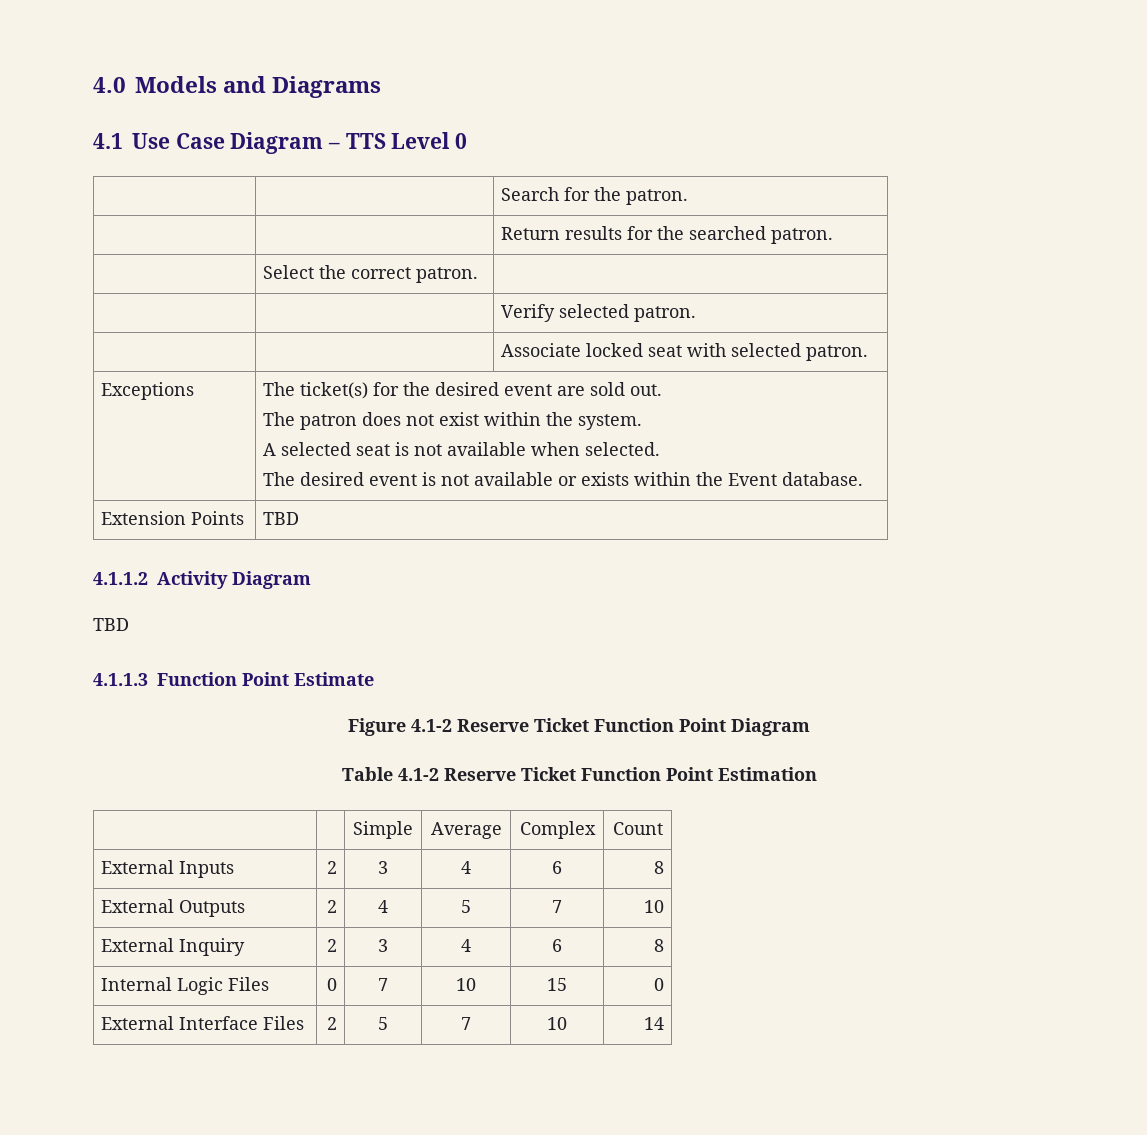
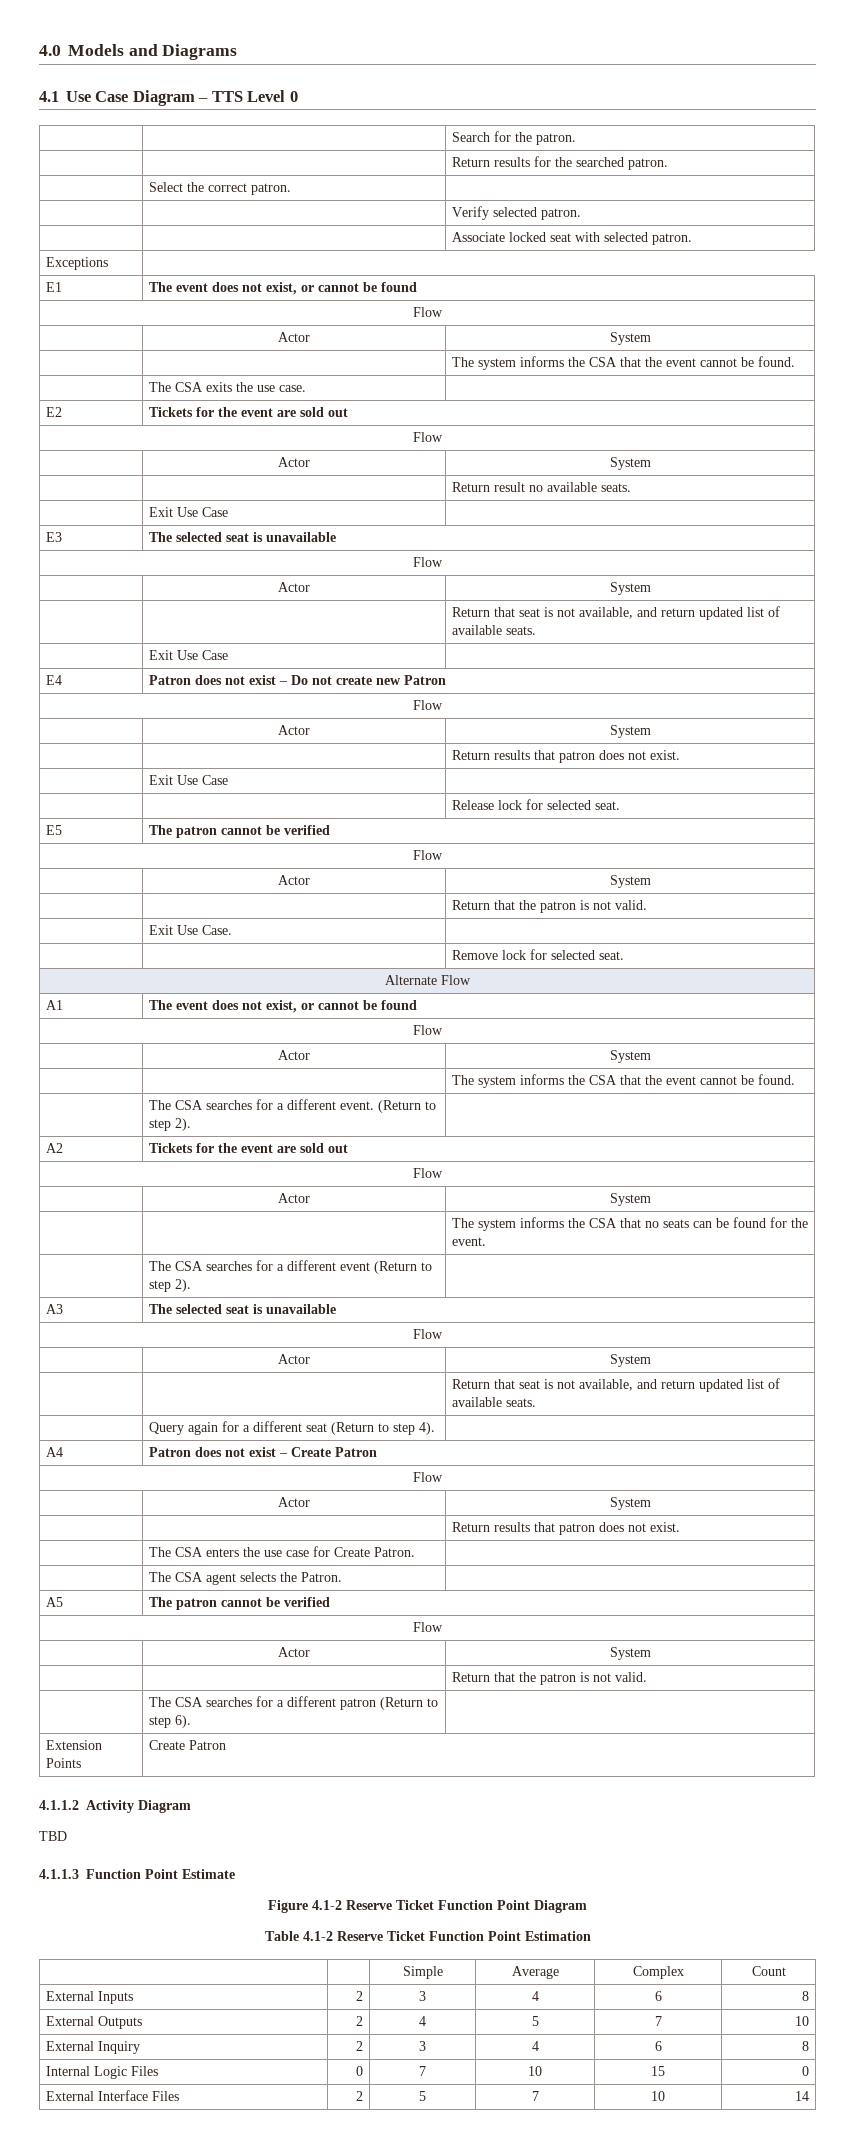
[263,382,663,399] [263,412,643,430] [263,442,661,456] [263,472,864,486] | The ticket(s) for the desired event are sold out. // The patron does not exist within the system. // A selected seat is not available when selected. // The desired event is not available or exists within the Event database. -> [45,282,62,292] [148,282,417,295] [412,307,443,317] [278,332,310,342] [609,332,651,345] [451,356,795,370] [148,382,306,392] [45,407,62,417] [148,407,348,417] [412,432,443,442] [278,457,310,467] [609,457,651,470] [451,482,631,492] [148,507,228,517] [45,532,62,542] [148,532,336,542] [412,557,443,567] [278,582,310,592] [609,582,651,595] [451,606,780,620] [451,625,536,635] [148,650,228,660] [45,675,62,685] [148,675,446,685] [412,700,443,710] [278,725,310,735] [609,725,651,738] [451,750,680,763] [148,775,228,785] [451,799,620,810] [45,825,62,835] [148,825,330,838] [412,850,443,860] [278,875,310,885] [609,875,651,888] [451,900,647,913] [148,925,232,935] [451,949,624,960] [384,975,471,985] [45,1000,63,1010] [148,1000,417,1013] [412,1025,443,1035] [278,1050,310,1060] [609,1050,651,1063] [451,1074,795,1088] [148,1099,436,1113] [148,1118,191,1131] [45,1143,63,1153] [148,1143,348,1153] [412,1168,443,1178] [278,1193,310,1203] [609,1193,651,1206] [451,1217,808,1231] [451,1237,486,1246] [148,1260,432,1274] [148,1279,191,1292] [45,1304,63,1314] [148,1304,336,1314] [412,1329,443,1339] [278,1354,310,1364] [609,1354,651,1367] [451,1378,780,1392] [451,1397,536,1407] [148,1421,435,1435] [45,1447,63,1457] [148,1447,377,1457] [412,1472,443,1482] [278,1497,310,1507] [609,1497,651,1510] [451,1522,680,1535] [148,1546,415,1557] [148,1572,342,1585] [45,1597,63,1607] [148,1597,330,1610] [412,1622,443,1632] [278,1647,310,1657] [609,1647,651,1660] [451,1672,647,1685] [148,1696,438,1710] [148,1715,191,1728] // E1 | The event does not exist, or cannot be found // Flow // | Actor | System // | | The system informs the CSA that the event cannot be found. // | The CSA exits the use case. | // E2 | Tickets for the event are sold out // Flow // | Actor | System // | | Return result no available seats. // | Exit Use Case | // E3 | The selected seat is unavailable // Flow // | Actor | System // | | Return that seat is not available, and return updated list of available seats. // | Exit Use Case | // E4 | Patron does not exist – Do not create new Patron // Flow // | Actor | System // | | Return results that patron does not exist. // | Exit Use Case | // | | Release lock for selected seat. // E5 | The patron cannot be verified // Flow // | Actor | System // | | Return that the patron is not valid. // | Exit Use Case. | // | | Remove lock for selected seat. // Alternate Flow // A1 | The event does not exist, or cannot be found // Flow // | Actor | System // | | The system informs the CSA that the event cannot be found. // | The CSA searches for a different event. (Return to step 2). | // A2 | Tickets for the event are sold out // Flow // | Actor | System // | | The system informs the CSA that no seats can be found for the event. // | The CSA searches for a different event (Return to step 2). | // A3 | The selected seat is unavailable // Flow // | Actor | System // | | Return that seat is not available, and return updated list of available seats. // | Query again for a different seat (Return to step 4). | // A4 | Patron does not exist – Create Patron // Flow // | Actor | System // | | Return results that patron does not exist. // | The CSA enters the use case for Create Patron. | // | The CSA agent selects the Patron. | // A5 | The patron cannot be verified // Flow // | Actor | System // | | Return that the patron is not valid. // | The CSA searches for a different patron (Return to step 6). |
[263,512,300,525] TBD -> [148,1740,226,1750] Create Patron

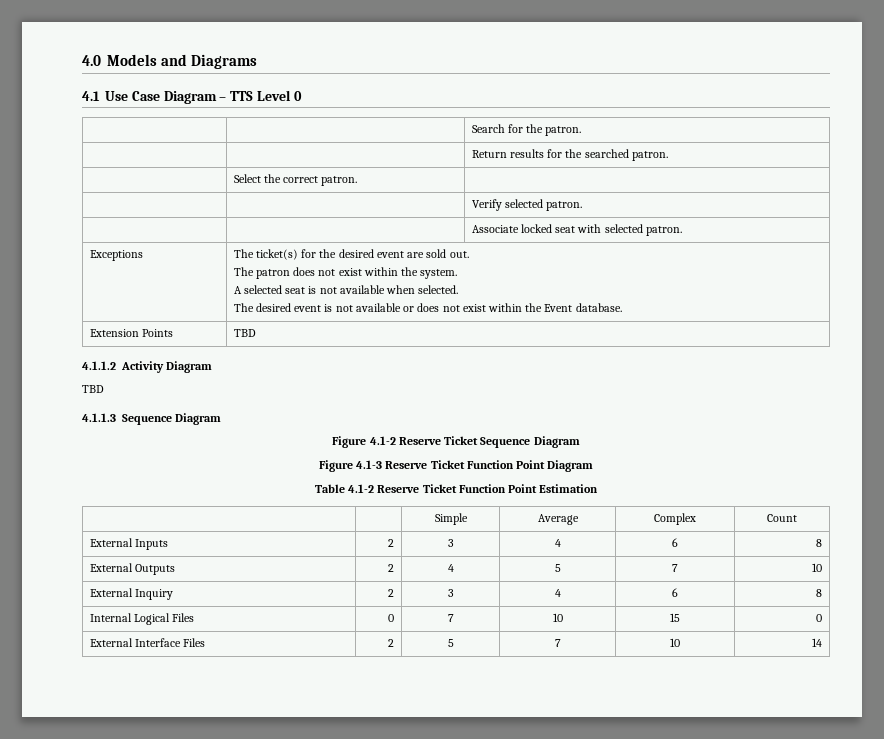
[45,282,62,292] [148,282,417,295] [412,307,443,317] [278,332,310,342] [609,332,651,345] [451,356,795,370] [148,382,306,392] [45,407,62,417] [148,407,348,417] [412,432,443,442] [278,457,310,467] [609,457,651,470] [451,482,631,492] [148,507,228,517] [45,532,62,542] [148,532,336,542] [412,557,443,567] [278,582,310,592] [609,582,651,595] [451,606,780,620] [451,625,536,635] [148,650,228,660] [45,675,62,685] [148,675,446,685] [412,700,443,710] [278,725,310,735] [609,725,651,738] [451,750,680,763] [148,775,228,785] [451,799,620,810] [45,825,62,835] [148,825,330,838] [412,850,443,860] [278,875,310,885] [609,875,651,888] [451,900,647,913] [148,925,232,935] [451,949,624,960] [384,975,471,985] [45,1000,63,1010] [148,1000,417,1013] [412,1025,443,1035] [278,1050,310,1060] [609,1050,651,1063] [451,1074,795,1088] [148,1099,436,1113] [148,1118,191,1131] [45,1143,63,1153] [148,1143,348,1153] [412,1168,443,1178] [278,1193,310,1203] [609,1193,651,1206] [451,1217,808,1231] [451,1237,486,1246] [148,1260,432,1274] [148,1279,191,1292] [45,1304,63,1314] [148,1304,336,1314] [412,1329,443,1339] [278,1354,310,1364] [609,1354,651,1367] [451,1378,780,1392] [451,1397,536,1407] [148,1421,435,1435] [45,1447,63,1457] [148,1447,377,1457] [412,1472,443,1482] [278,1497,310,1507] [609,1497,651,1510] [451,1522,680,1535] [148,1546,415,1557] [148,1572,342,1585] [45,1597,63,1607] [148,1597,330,1610] [412,1622,443,1632] [278,1647,310,1657] [609,1647,651,1660] [451,1672,647,1685] [148,1696,438,1710] [148,1715,191,1728] // E1 | The event does not exist, or cannot be found // Flow // | Actor | System // | | The system informs the CSA that the event cannot be found. // | The CSA exits the use case. | // E2 | Tickets for the event are sold out // Flow // | Actor | System // | | Return result no available seats. // | Exit Use Case | // E3 | The selected seat is unavailable // Flow // | Actor | System // | | Return that seat is not available, and return updated list of available seats. // | Exit Use Case | // E4 | Patron does not exist – Do not create new Patron // Flow // | Actor | System // | | Return results that patron does not exist. // | Exit Use Case | // | | Release lock for selected seat. // E5 | The patron cannot be verified // Flow // | Actor | System // | | Return that the patron is not valid. // | Exit Use Case. | // | | Remove lock for selected seat. // Alternate Flow // A1 | The event does not exist, or cannot be found // Flow // | Actor | System // | | The system informs the CSA that the event cannot be found. // | The CSA searches for a different event. (Return to step 2). | // A2 | Tickets for the event are sold out // Flow // | Actor | System // | | The system informs the CSA that no seats can be found for the event. // | The CSA searches for a different event (Return to step 2). | // A3 | The selected seat is unavailable // Flow // | Actor | System // | | Return that seat is not available, and return updated list of available seats. // | Query again for a different seat (Return to step 4). | // A4 | Patron does not exist – Create Patron // Flow // | Actor | System // | | Return results that patron does not exist. // | The CSA enters the use case for Create Patron. | // | The CSA agent selects the Patron. | // A5 | The patron cannot be verified // Flow // | Actor | System // | | Return that the patron is not valid. // | The CSA searches for a different patron (Return to step 6). | -> [233,249,469,260] [233,267,458,279] [233,285,459,294] [233,303,622,312] | The ticket(s) for the desired event are sold out. // The patron does not exist within the system. // A selected seat is not available when selected. // The desired event is not available or does not exist within the Event database.
[148,1740,226,1750] Create Patron -> [233,329,256,337] TBD
[86,1869,235,1879] Function Point Estimate -> [122,413,222,425] Sequence Diagram
(434, 1905) none -> [480,436,580,448] [318,460,465,472] Sequence Diagram // Figure 4.1-3 Reserve Ticket
[93,2066,127,2079] Logic -> [133,613,170,625] Logical

